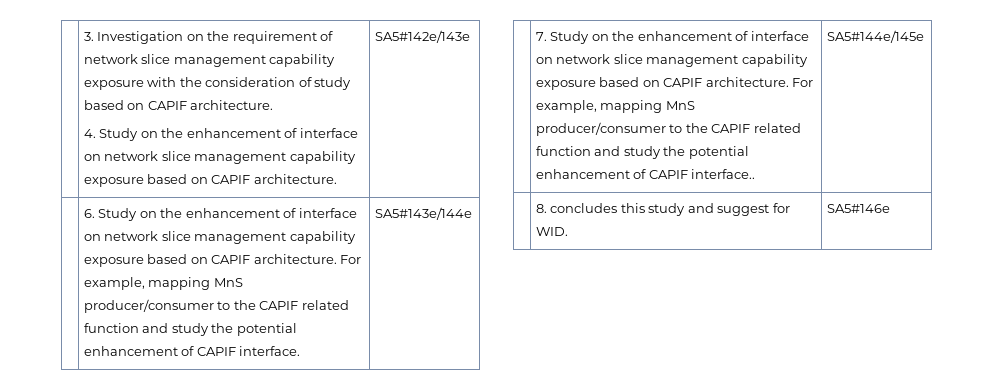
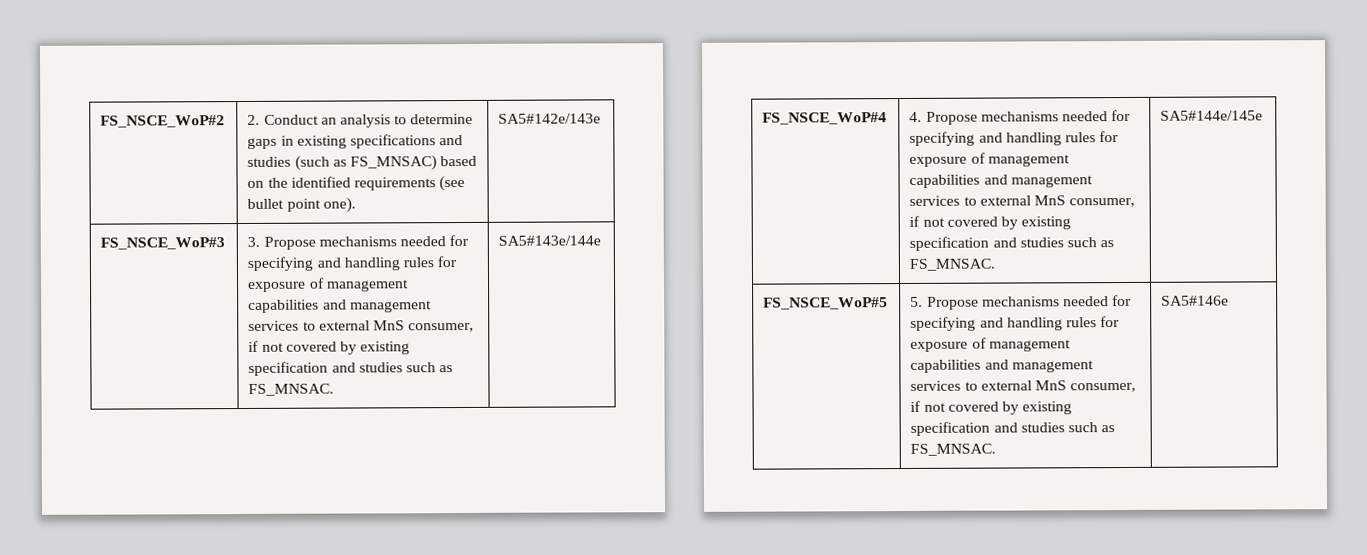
[83,31,334,44] [83,54,336,67] [83,77,352,90] [83,100,274,110] [83,128,358,141] [83,151,356,164] [83,174,337,187] [374,30,470,43] [83,208,357,221] [83,231,356,244] [83,254,362,267] [83,277,243,290] [83,299,349,313] [83,323,297,336] [83,346,301,356] [374,207,472,220] [535,31,809,44] [535,54,808,67] [535,77,814,90] [535,100,695,113] [535,122,801,136] [535,146,749,159] [535,169,756,179] [826,30,924,43] [535,203,790,216] [535,227,568,236] | 3. Investigation on the requirement of network slice management capability exposure with the consideration of study based on CAPIF architecture. // 4. Study on the enhancement of interface on network slice management capability exposure based on CAPIF architecture. | SA5#142e/143e // | 6. Study on the enhancement of interface on network slice management capability exposure based on CAPIF architecture. For example, mapping MnS producer/consumer to the CAPIF related function and study the potential enhancement of CAPIF interface. | SA5#143e/144e // | 7. Study on the enhancement of interface on network slice management capability exposure based on CAPIF architecture. For example, mapping MnS producer/consumer to the CAPIF related function and study the potential enhancement of CAPIF interface.. | SA5#144e/145e // | 8. concludes this study and suggest for WID. -> [100,115,226,128] [247,113,474,128] [247,134,464,149] [247,155,478,171] [247,175,466,192] [247,197,356,213] [498,113,602,124] [100,237,226,250] [247,234,470,250] [247,256,458,271] [248,277,409,292] [248,299,432,313] [248,320,475,333] [248,340,411,355] [248,361,454,376] [248,383,335,396] [498,235,602,246] [762,112,888,125] [909,109,1132,125] [909,131,1120,146] [909,152,1070,167] [909,174,1093,188] [909,195,1136,208] [909,215,1072,230] [909,236,1115,251] [909,258,996,271] [1160,110,1264,121] [763,297,889,310] [910,294,1133,310] [910,316,1121,331] [910,337,1071,352] [910,359,1094,373] [910,380,1137,393] [910,400,1073,415] [910,421,1116,436] [910,443,997,456] FS_NSCE_WoP#2 | 2. Conduct an analysis to determine gaps in existing specifications and studies (such as FS_MNSAC) based on the identified requirements (see bullet point one). | SA5#142e/143e // FS_NSCE_WoP#3 | 3. Propose mechanisms needed for specifying and handling rules for exposure of management capabilities and management services to external MnS consumer, if not covered by existing specification and studies such as FS_MNSAC. | SA5#143e/144e // FS_NSCE_WoP#4 | 4. Propose mechanisms needed for specifying and handling rules for exposure of management capabilities and management services to external MnS consumer, if not covered by existing specification and studies such as FS_MNSAC. | SA5#144e/145e // FS_NSCE_WoP#5 | 5. Propose mechanisms needed for specifying and handling rules for exposure of management capabilities and management services to external MnS consumer, if not covered by existing specification and studies such as FS_MNSAC.

